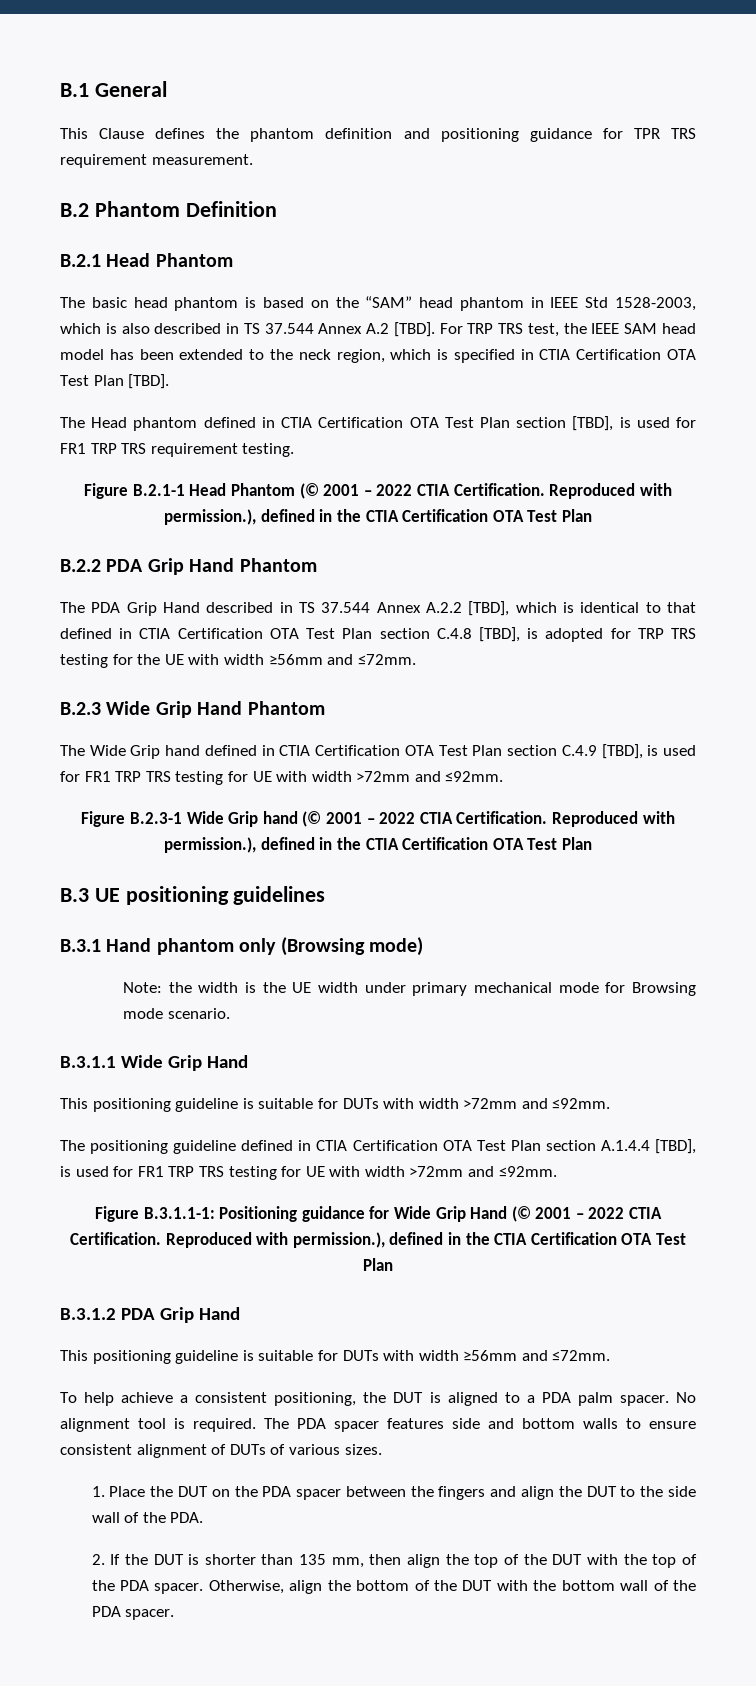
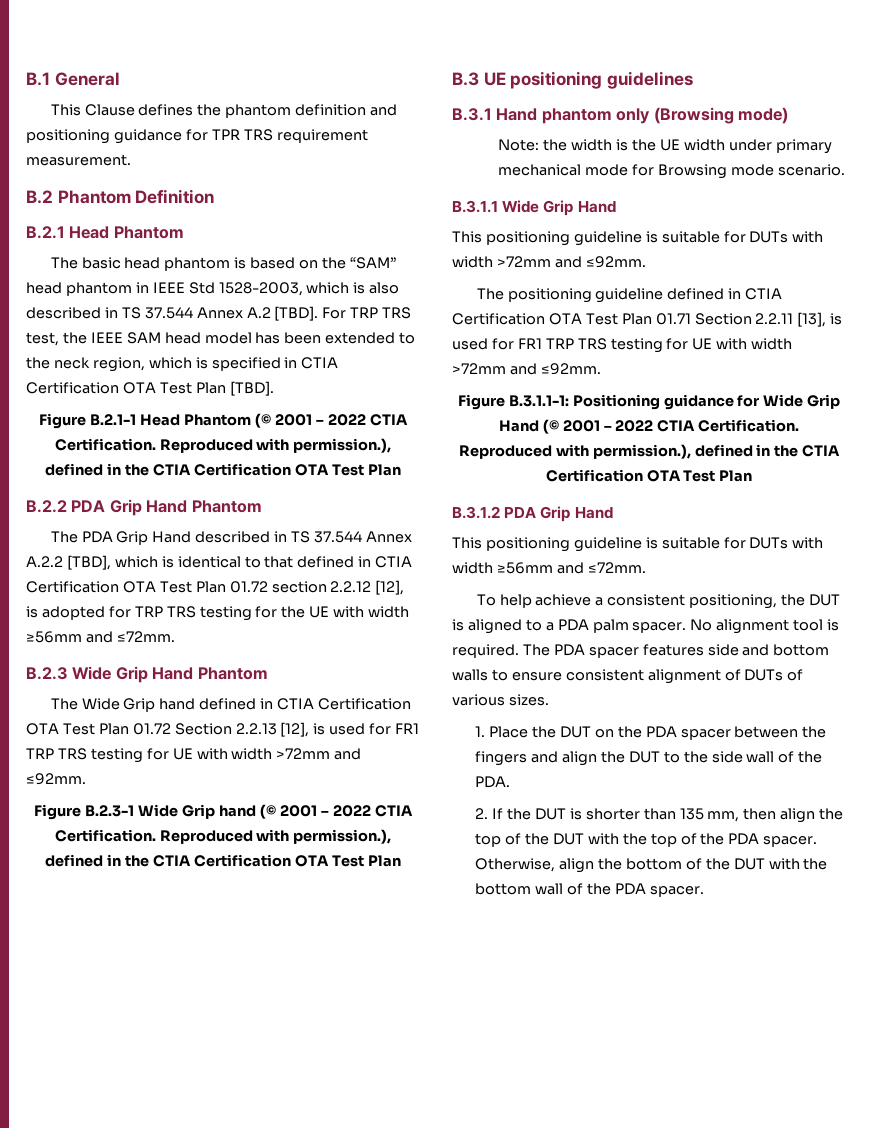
[60,416,696,431] [60,443,295,457] // The Head phantom defined in CTIA Certification OTA Test Plan section [TBD], is used for FR1 TRP TRS requirement testing. -> (274, 388) none
[379,627,520,642] section C.4.8 [TBD], -> [229,580,405,595] 01.72 section 2.2.12 [12],
[507,744,643,759] section C.4.9 [TBD], -> [132,722,310,737] 01.72 Section 2.2.13 [12],
[545,1139,696,1154] section A.1.4.4 [TBD], -> [655,312,827,327] 01.71 Section 2.2.11 [13],

